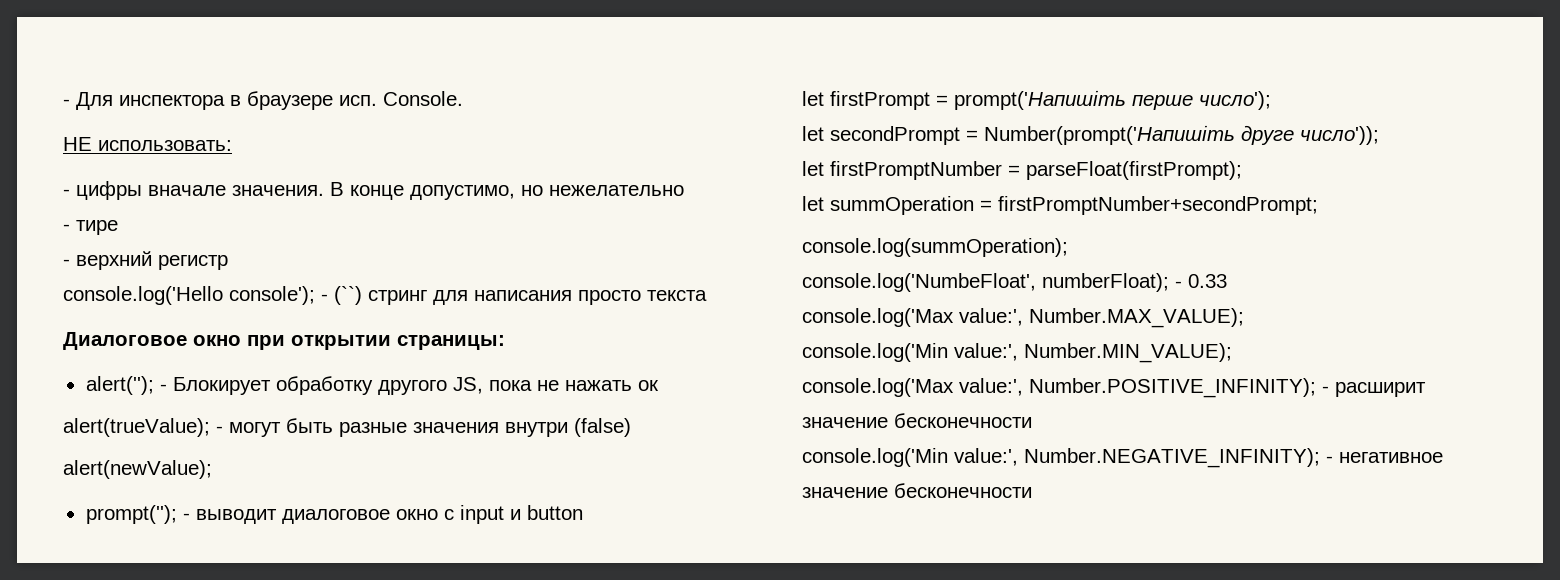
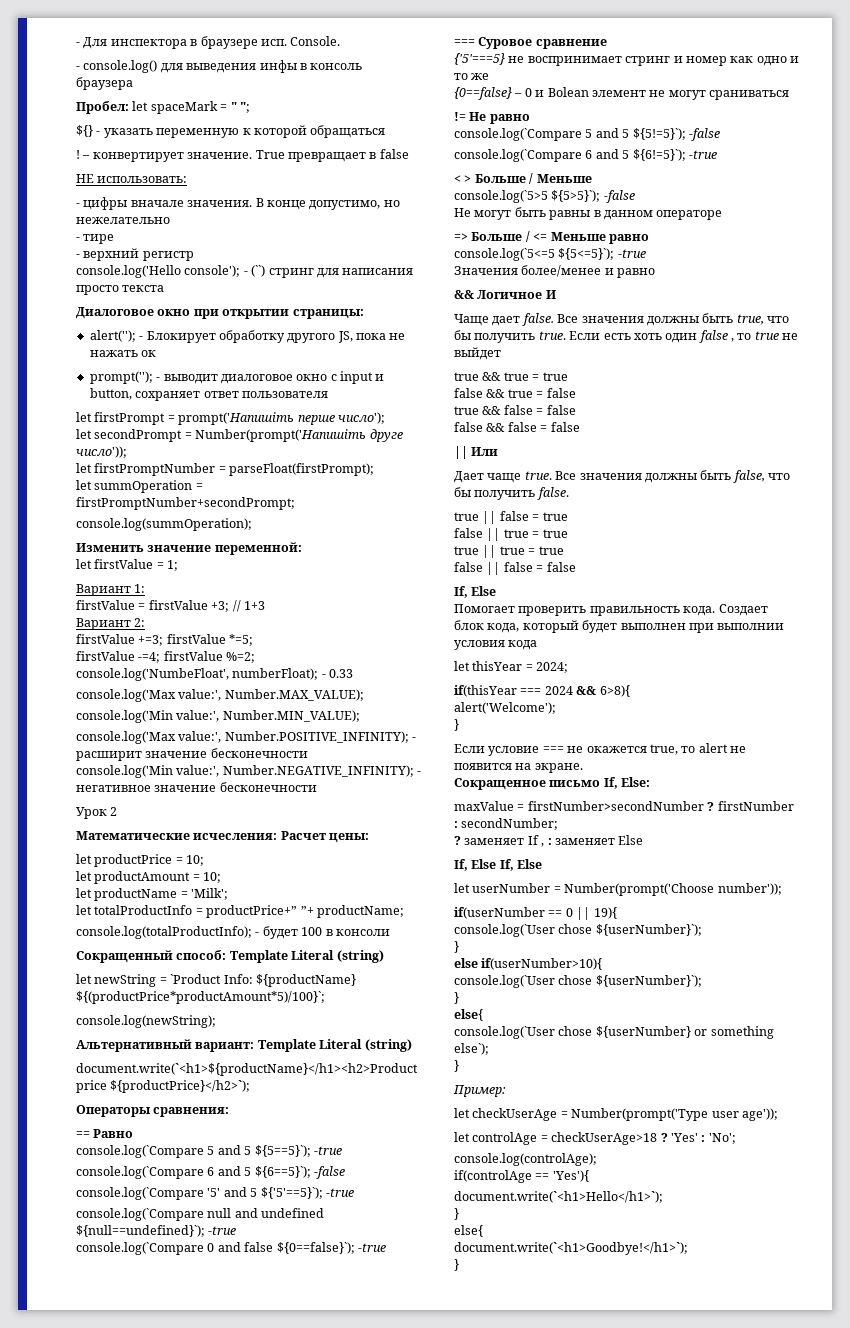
(463, 98) none -> [76,60,363,73] [76,77,133,90] [76,101,250,114] [76,125,386,138] [76,149,409,162] // - console.log() для выведения инфы в консоль браузера // Пробел: let spaceMark = " "; // ${} - указать переменную к которой обращаться // ! – конвертирует значение. True превращает в false
[63,418,631,437] [63,460,212,479] // alert(trueValue); - могут быть разные значения внутри (false) // alert(newValue); -> (157, 353) none
[526,505,583,520] button -> [89,388,328,401] button, сохраняет ответ пользователя
(1068, 247) none -> [76,542,302,555] [76,559,179,571] [76,584,146,596] [76,600,265,612] [76,618,146,630] [76,634,254,646] [76,651,256,663] // Изменить значение переменной: // let firstValue = 1; // Вариант 1: // firstValue = firstValue +3; // 1+3 // Вариант 2: // firstValue +=3; firstValue *=5; // firstValue -=4; firstValue %=2;
(1032, 490) none -> [76,807,118,819] [76,831,370,843] [76,854,205,867] [76,871,222,884] [76,888,229,901] [76,905,404,918] [76,926,390,939] [76,950,384,963] [76,974,356,987] [76,991,325,1004] [76,1015,216,1028] [76,1039,412,1052] [76,1063,418,1076] [76,1080,251,1093] [76,1105,230,1117] [76,1129,134,1138] [76,1145,342,1158] [76,1166,345,1179] [76,1187,354,1200] [76,1208,325,1221] [76,1225,237,1237] [76,1242,386,1255] [454,37,607,49] [454,53,799,66] [454,73,490,80] [454,87,789,100] [454,112,530,124] [454,128,720,141] [454,149,717,162] [454,173,592,184] [454,190,635,203] [454,207,723,220] [454,231,649,244] [454,248,646,261] [454,265,656,278] [454,290,556,299] [454,313,789,326] [454,330,799,343] [454,347,501,360] [454,372,568,381] [454,388,576,398] [454,405,576,415] [454,422,580,432] [454,446,499,459] [454,470,790,483] [454,487,569,500] [454,511,568,524] [454,528,568,541] [454,545,564,558] [454,562,576,575] [454,586,497,598] [454,604,768,616] [454,620,785,633] [454,640,538,650] [454,661,569,673] [454,685,630,697] [454,702,556,714] [454,719,459,731] [454,743,746,756] [454,763,583,773] [454,777,651,790] [454,801,794,811] [454,818,559,830] [454,835,644,847] [454,859,543,871] [454,883,782,896] [454,907,617,920] [454,924,702,937] [454,941,459,953] [454,958,603,970] [454,975,702,988] [454,992,459,1004] [454,1009,483,1021] [454,1026,774,1039] [454,1043,489,1055] [454,1060,459,1072] [453,1085,506,1097] [454,1108,778,1121] [454,1132,736,1145] [454,1153,597,1166] [454,1170,589,1183] [454,1191,663,1203] [454,1208,459,1220] [454,1225,483,1237] [454,1242,688,1255] [454,1259,459,1271] // Урок 2 // Математические исчесления: Расчет цены: // let productPrice = 10; // let productAmount = 10; // let productName = 'Milk'; // let totalProductInfo = productPrice+” ”+ productName; // console.log(totalProductInfo); - будет 100 в консоли // Сокращенный способ: Template Literal (string) // let newString = `Product Info: ${productName} ${(productPrice*productAmount*5)/100}`; // console.log(newString); // Альтернативный вариант: Template Literal (string) // document.write(`<h1>${productName}</h1><h2>Product price ${productPrice}</h2>`); // Операторы сравнения: // == Равно // console.log(`Compare 5 and 5 ${5==5}`); -true // console.log(`Compare 6 and 5 ${6==5}`); -false // console.log(`Compare '5' and 5 ${'5'==5}`); -true // console.log(`Compare null and undefined ${null==undefined}`); -true // console.log(`Compare 0 and false ${0==false}`); -true // === Суровое сравнение // {'5'===5} не воспринимает стринг и номер как одно и то же // {0==false} – 0 и Bolean элемент не могут сраниваться // != Не равно // console.log(`Compare 5 and 5 ${5!=5}`); -false // console.log(`Compare 6 and 5 ${6!=5}`); -true // < > Больше / Меньше // console.log(`5>5 ${5>5}`); -false // Не могут быть равны в данном операторе // => Больше / <= Меньше равно // console.log(`5<=5 ${5<=5}`); -true // Значения более/менее и равно // && Логичное И // Чаще дает false. Все значения должны быть true, что бы получить true. Если есть хоть один false , то true не выйдет // true && true = true // false && true = false // true && false = false // false && false = false // || Или // Дает чаще true. Все значения должны быть false, что бы получить false. // true || false = true // false || true = true // true || true = true // false || false = false // If, Else // Помогает проверить правильность кода. Cоздает блок кода, который будет выполнен при выполнии условия кода // let thisYear = 2024; // if(thisYear === 2024 && 6>8){ // alert('Welcome'); // } // Если условие === не окажется true, то alert не появится на экране. // Сокращенное письмо If, Else: // maxValue = firstNumber>secondNumber ? firstNumber : secondNumber; // ? заменяет If , : заменяет Else // If, Else If, Else // let userNumber = Number(prompt('Choose number')); // if(userNumber == 0 || 19){ // console.log(`User chose ${userNumber}`); // } // else if(userNumber>10){ // console.log(`User chose ${userNumber}`); // } // else{ // console.log(`User chose ${userNumber} or something else`); // } // Пример: // let checkUserAge = Number(prompt('Type user age')); // let controlAge = checkUserAge>18 ? 'Yes' : 'No'; // console.log(controlAge); // if(controlAge == 'Yes'){ // document.write(`<h1>Hello</h1>`); // } // else{ // document.write(`<h1>Goodbye!</h1>`); // }

